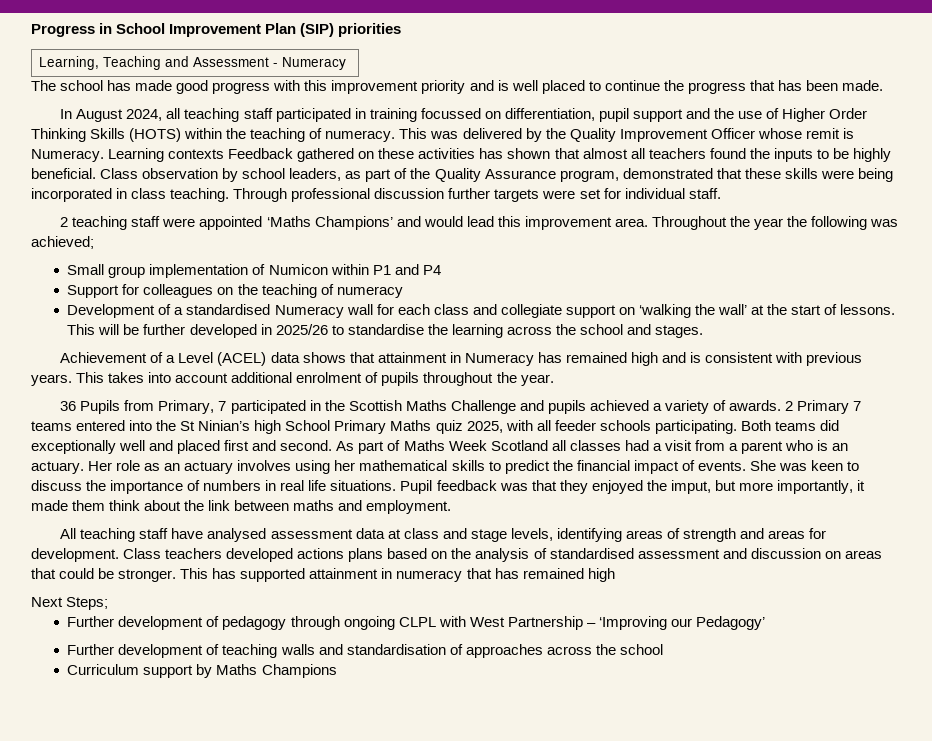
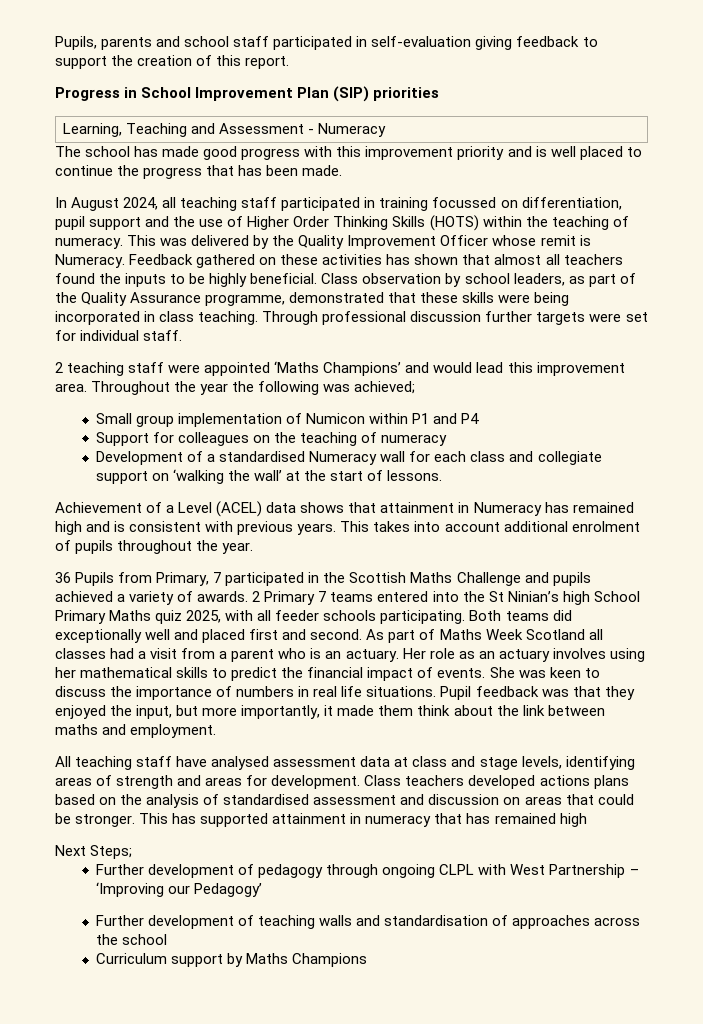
(31, 30) none -> [55,36,598,50] [55,55,290,69] Pupils, parents and school staff participated in self-evaluation giving feedback to support the creation of this report. //
[108,148,225,162] Learning contexts -> (125, 261) none
[559,170,619,182] program, -> [205,294,286,306] programme,
[67,324,704,338] This will be further developed in 2025/26 to standardise the learning across the school and stages. -> (443, 475) none
[670,480,711,494] imput, -> [136,705,173,719] input,

